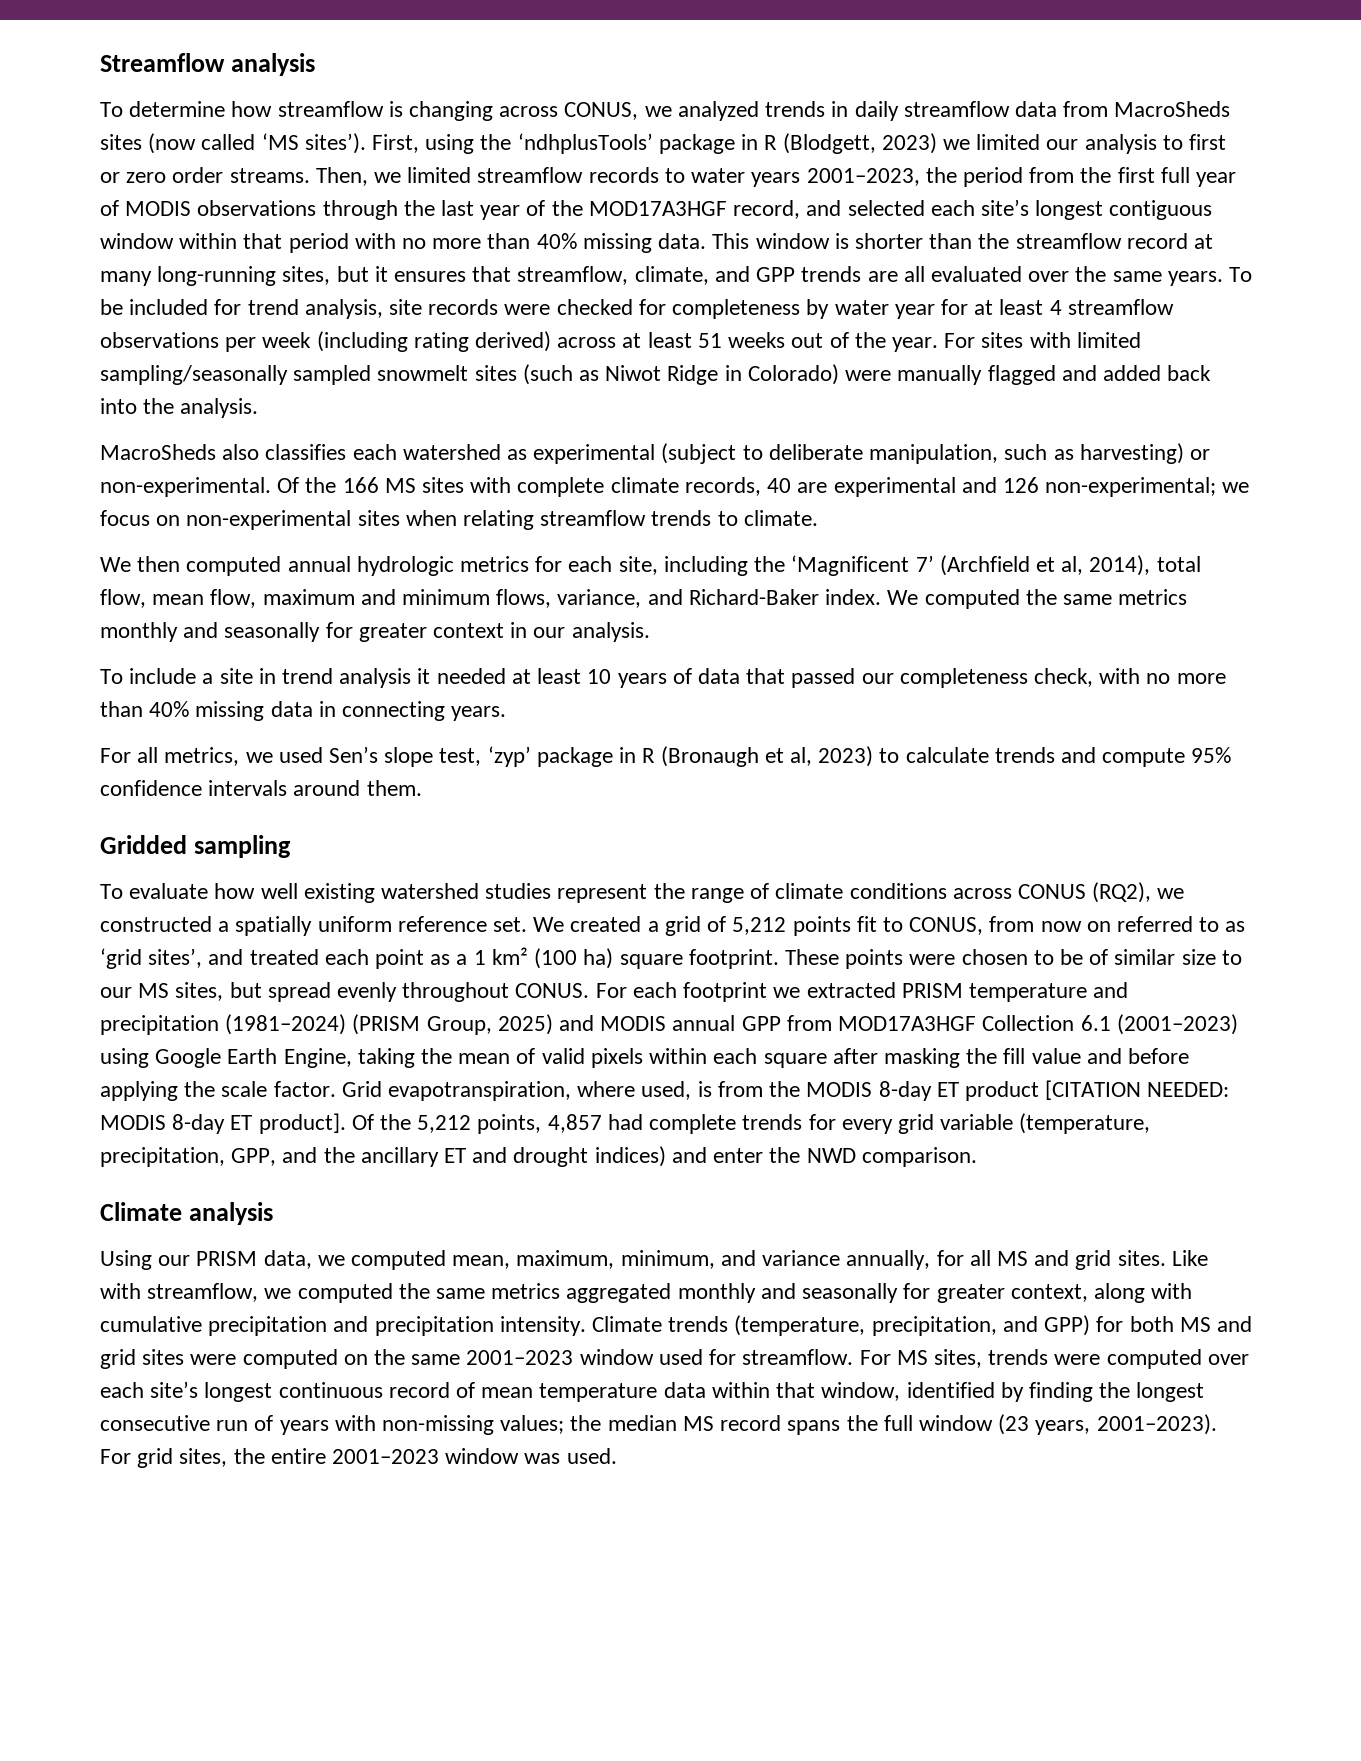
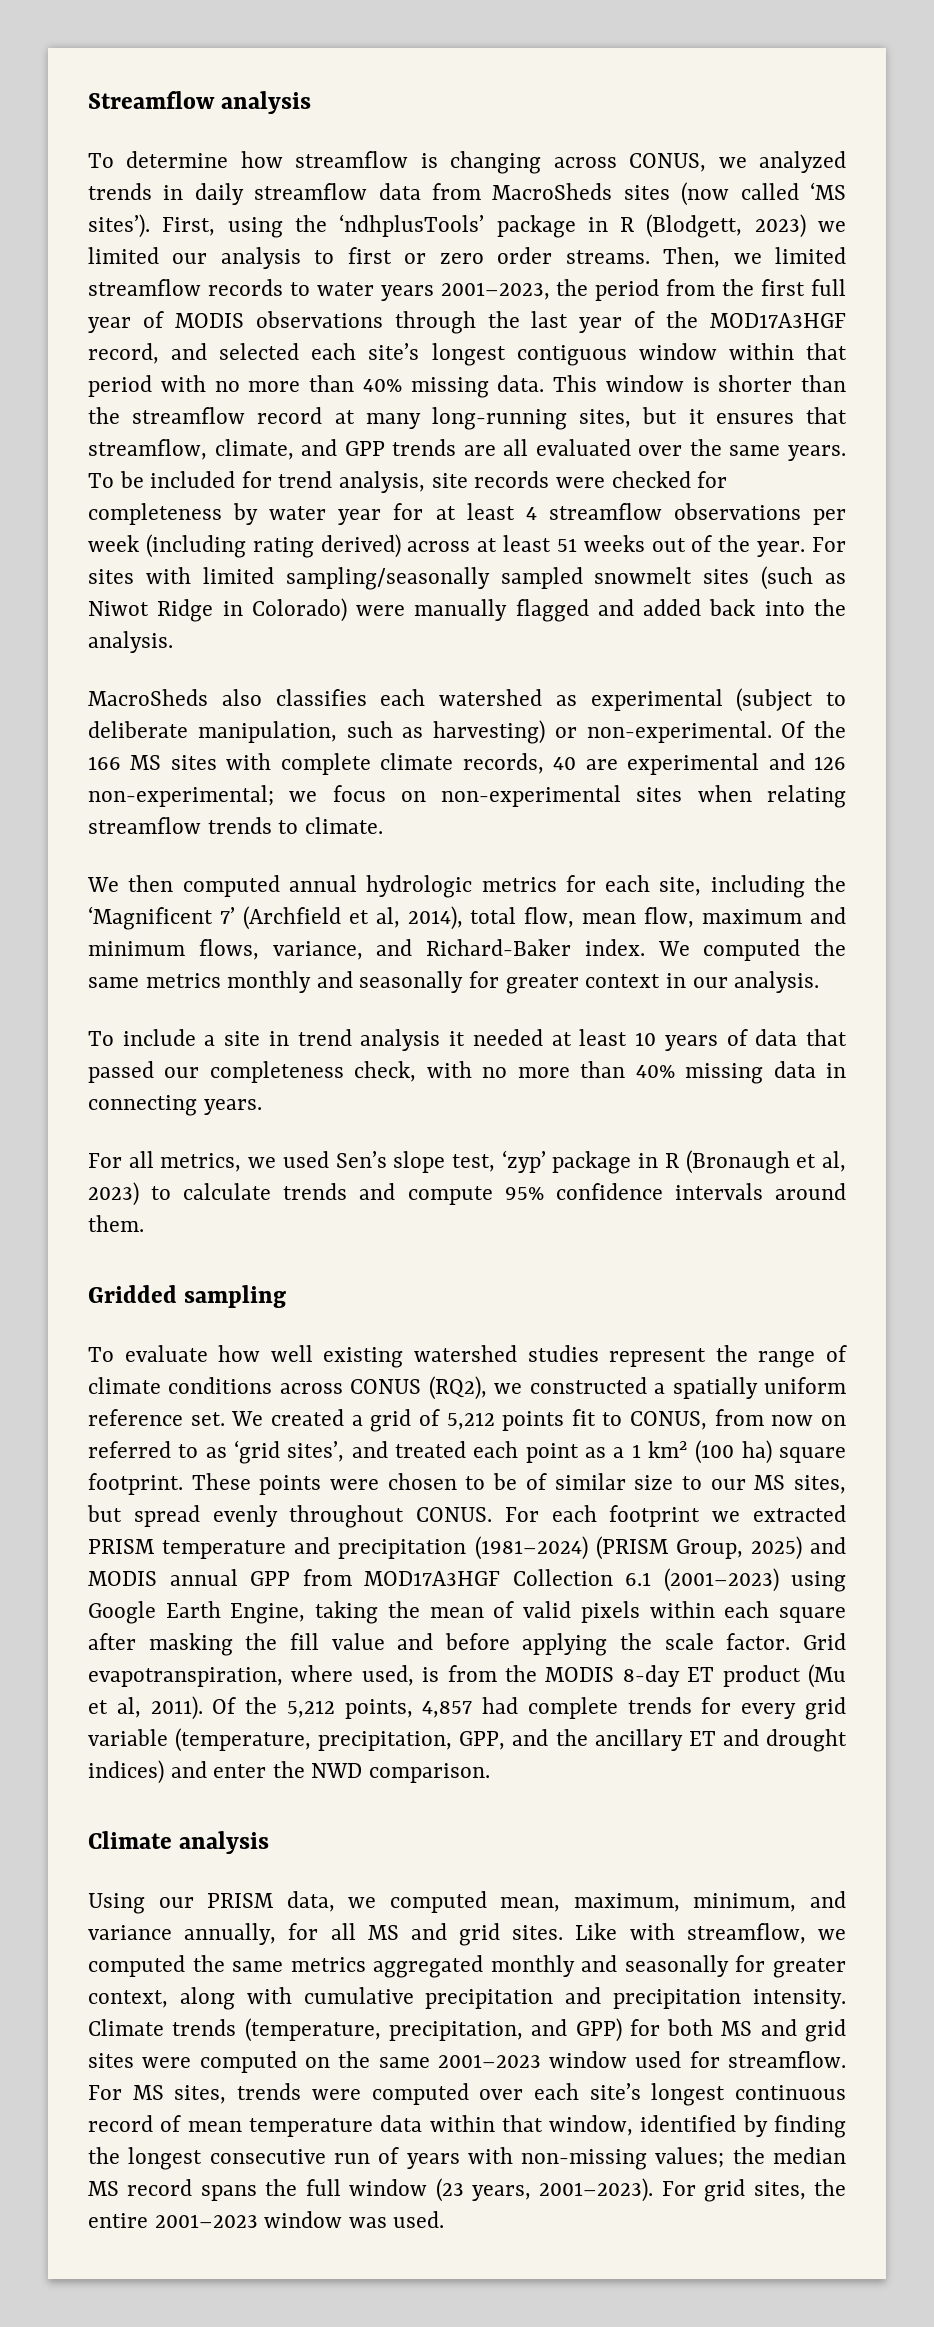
[1045,1080,1230,1100] [100,1113,346,1134] [CITATION NEEDED: MODIS 8-day ET product]. -> [807,1664,846,1688] [88,1696,203,1720] (Mu et al, 2011).

